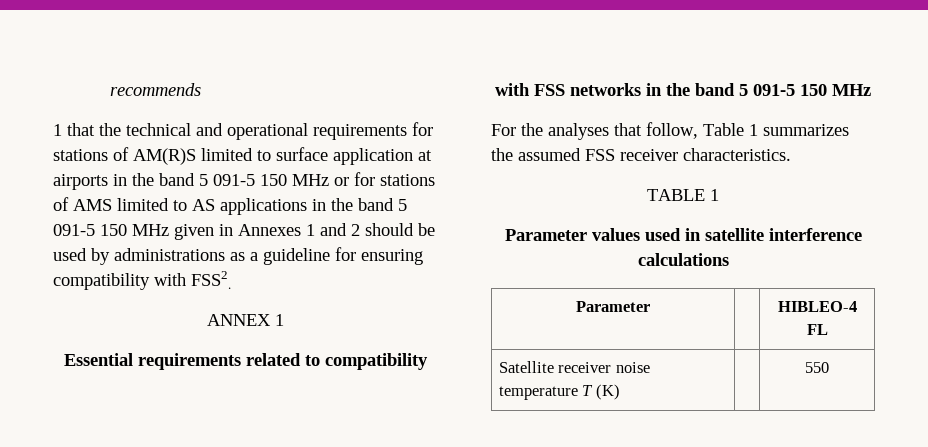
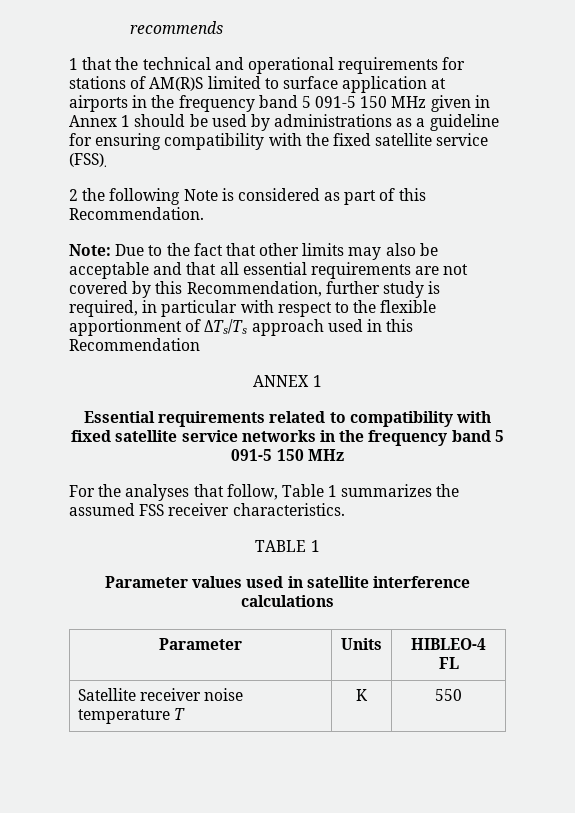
[159,172,435,186] [53,197,353,215] band 5 091-5 150 MHz or for stations of AMS limited to AS applications in the -> [178,95,255,112] frequency
[238,223,360,236] Annexes 1 and 2 -> [69,115,131,127] Annex 1
[191,271,231,289] FSS2. -> [305,133,489,146] [69,153,107,167] [69,188,426,205] [69,207,204,220] [69,243,438,260] [69,262,469,279] [69,281,441,298] [69,300,437,317] [69,319,414,336] [69,338,200,351] the fixed satellite service (FSS). // 2 the following Note is considered as part of this Recommendation. // Note: Due to the fact that other limits may also be acceptable and that all essential requirements are not covered by this Recommendation, further study is required, in particular with respect to the flexible apportionment of ΔTs/Ts approach used in this Recommendation
[534,84,565,96] FSS -> [71,430,238,442] fixed satellite service
(690, 89) none -> [368,430,448,446] frequency
(650, 306) none -> [341,638,382,650] Units
[595,384,620,400] (K) | -> [356,689,368,701] | K

